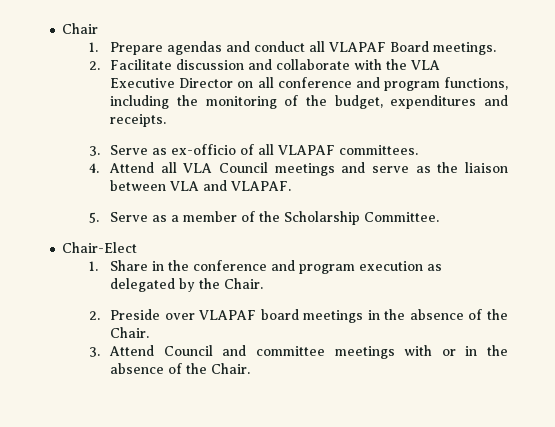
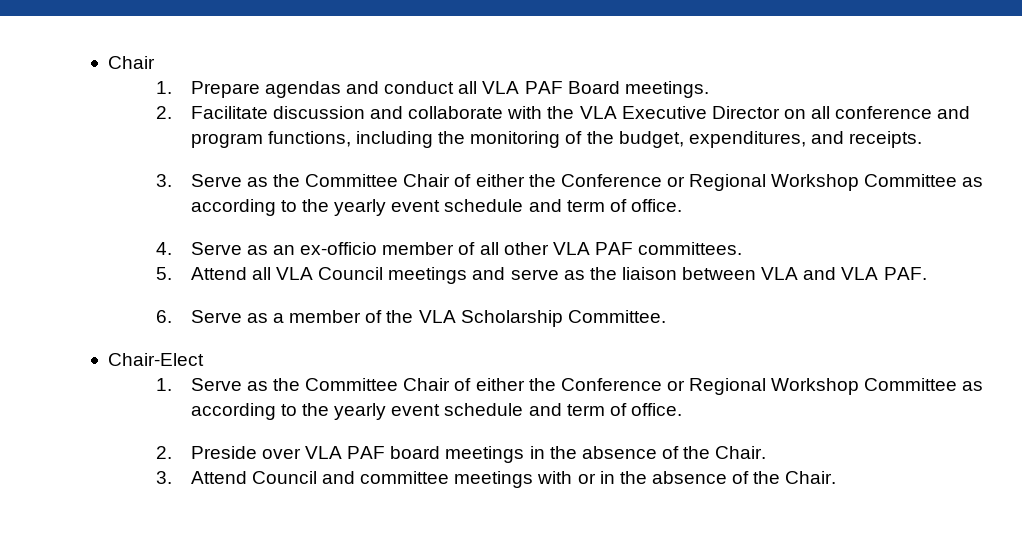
[329,42,387,52] VLAPAF -> [482,81,563,94] VLA PAF
[390,95,477,109] expenditures -> [688,131,806,148] expenditures,
[171,144,336,155] ex-officio of all VLAPAF -> [273,174,984,191] [190,199,682,216] [156,242,633,255] the Committee Chair of either the Conference or Regional Workshop Committee as according to the yearly event schedule and term of office. // 4. Serve as an ex-officio member of all other VLA PAF
[89,163,100,173] 4. -> [156,267,173,280] 5.
[231,181,292,191] [89,212,100,223] VLAPAF. // 5. -> [841,267,927,280] [156,310,173,323] VLA PAF. // 6.
(281, 216) none -> [418,310,456,323] VLA
[110,260,443,274] [110,278,264,292] Share in the conference and program execution as delegated by the Chair. -> [190,378,984,395] [190,403,682,420] Serve as the Committee Chair of either the Conference or Regional Workshop Committee as according to the yearly event schedule and term of office.
[199,310,257,320] VLAPAF -> [305,446,386,459] VLA PAF

